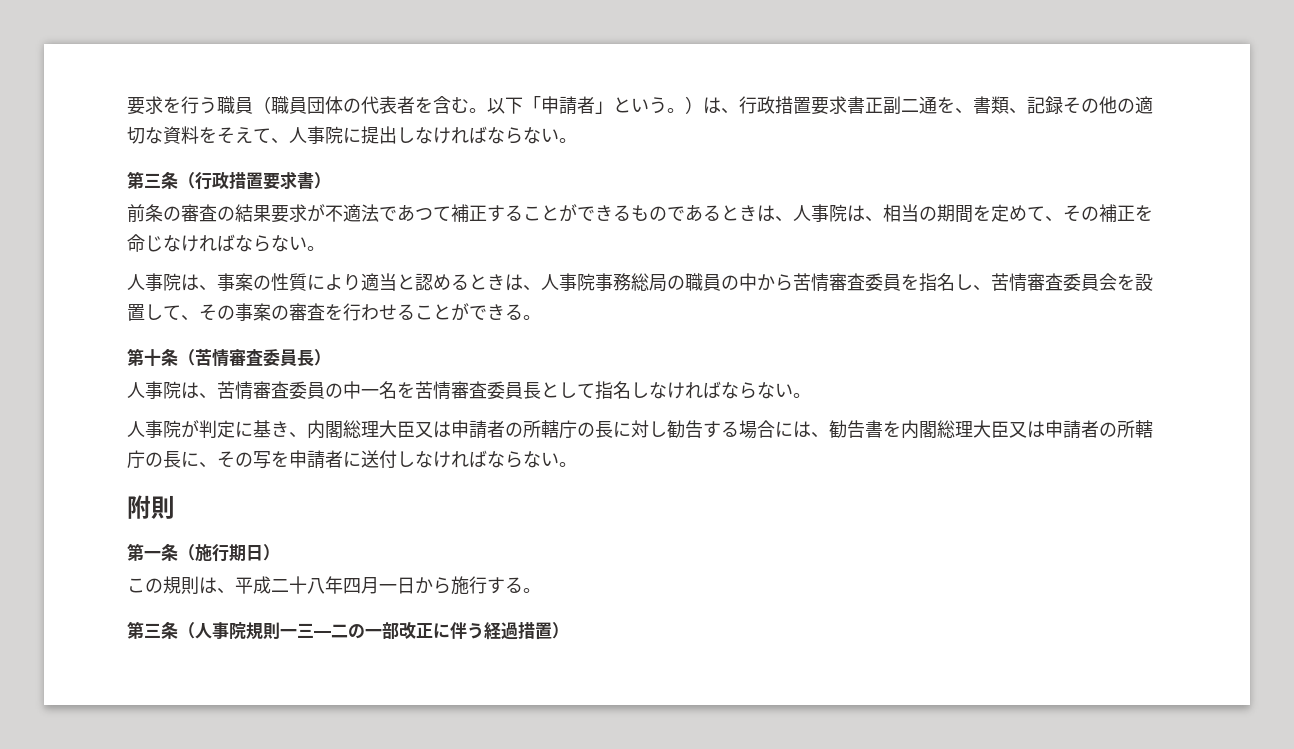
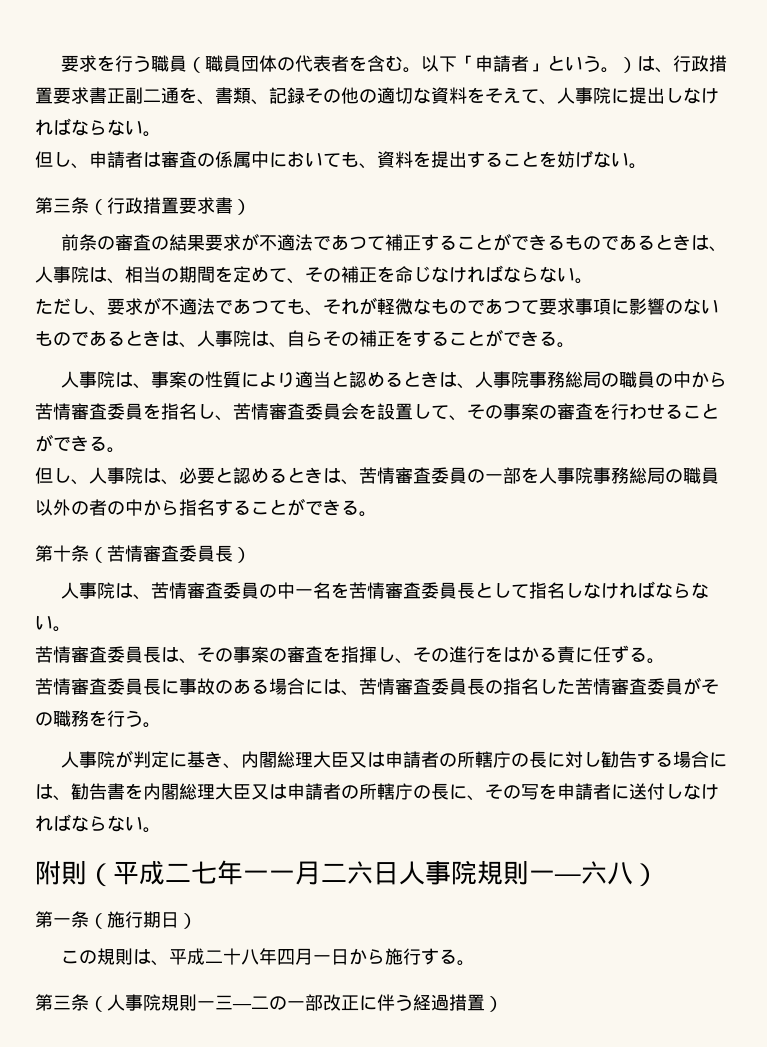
(577, 140) none -> [35,150,647,169] // 但し、申請者は審査の係属中においても、資料を提出することを妨げない。
(325, 248) none -> [35,297,719,316] [35,329,575,348] // ただし、要求が不適法であつても、それが軽微なものであつて要求事項に影響のないものであるときは、人事院は、自らその補正をすることができる。
(541, 317) none -> [35,467,719,485] [35,498,377,517] // 但し、人事院は、必要と認めるときは、苦情審査委員の一部を人事院事務総局の職員以外の者の中から指名することができる。
(811, 395) none -> [35,645,665,664] [35,677,719,696] [35,710,161,728] // 苦情審査委員長は、その事案の審査を指揮し、その進行をはかる責に任ずる。 // 苦情審査委員長に事故のある場合には、苦情審査委員長の指名した苦情審査委員がその職務を行う。
(175, 507) none -> [87,860,659,887] （平成二七年一一月二六日人事院規則一―六八）

